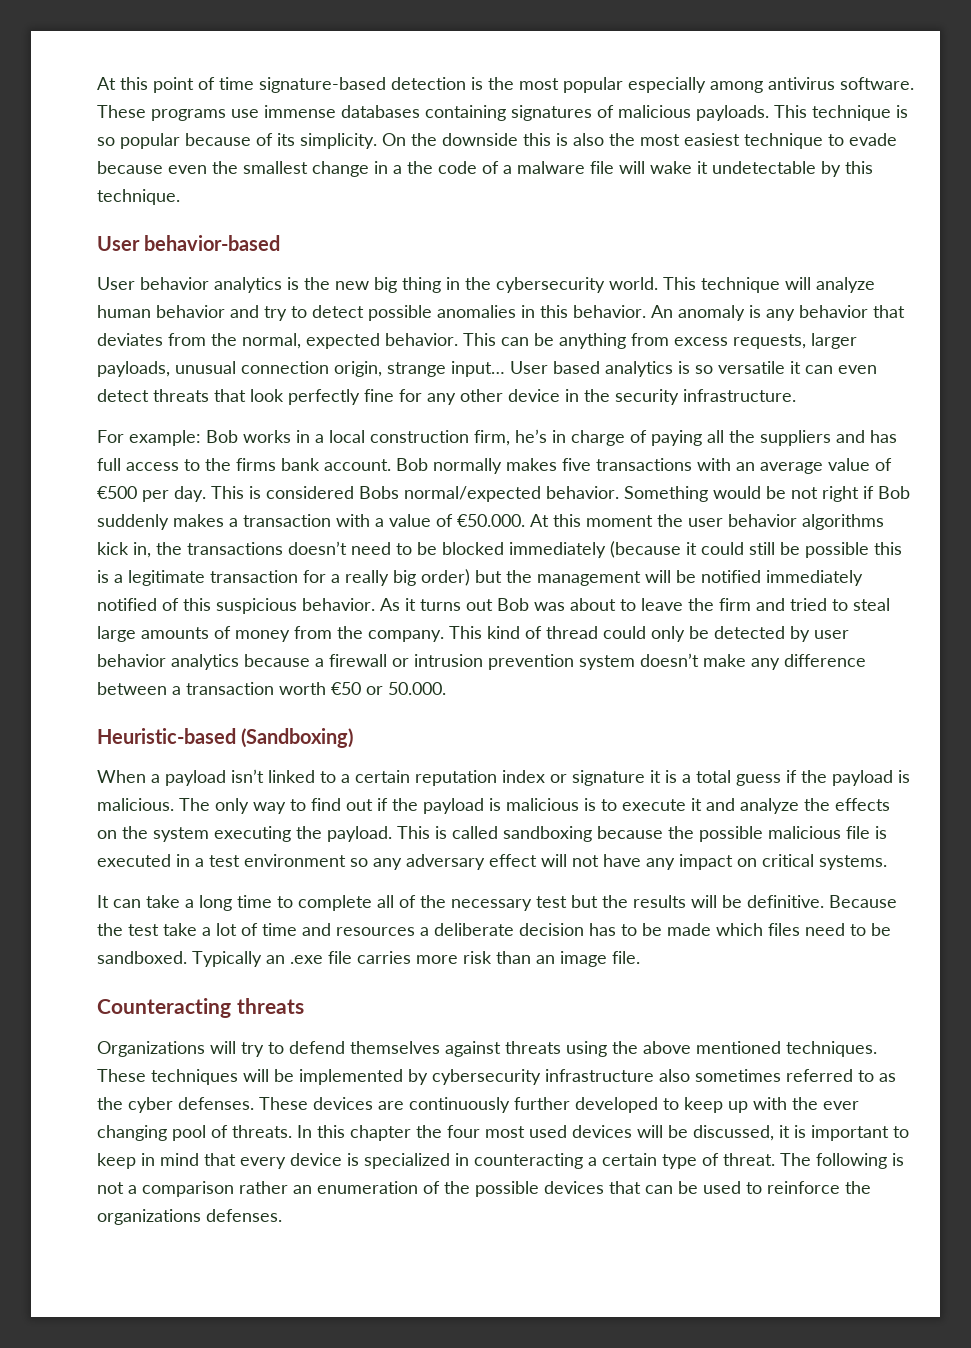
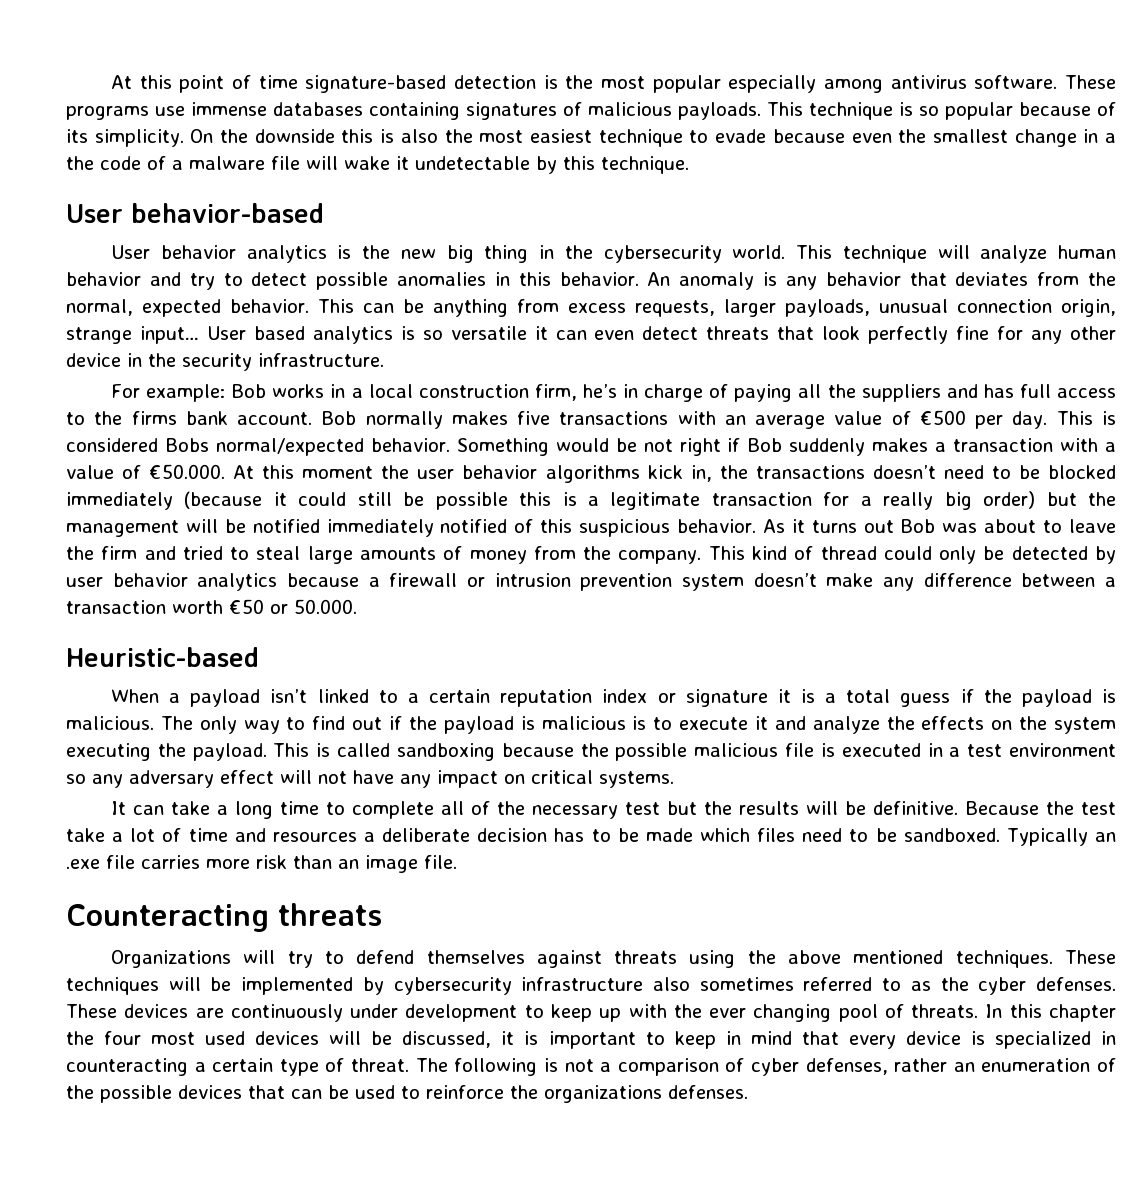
[241,728,354,748] (Sandboxing) -> (259, 657) none
[514,1097,658,1113] further developed -> [350,1004,518,1022] under development
(234, 1189) none -> [725,1058,888,1076] of cyber defenses,

